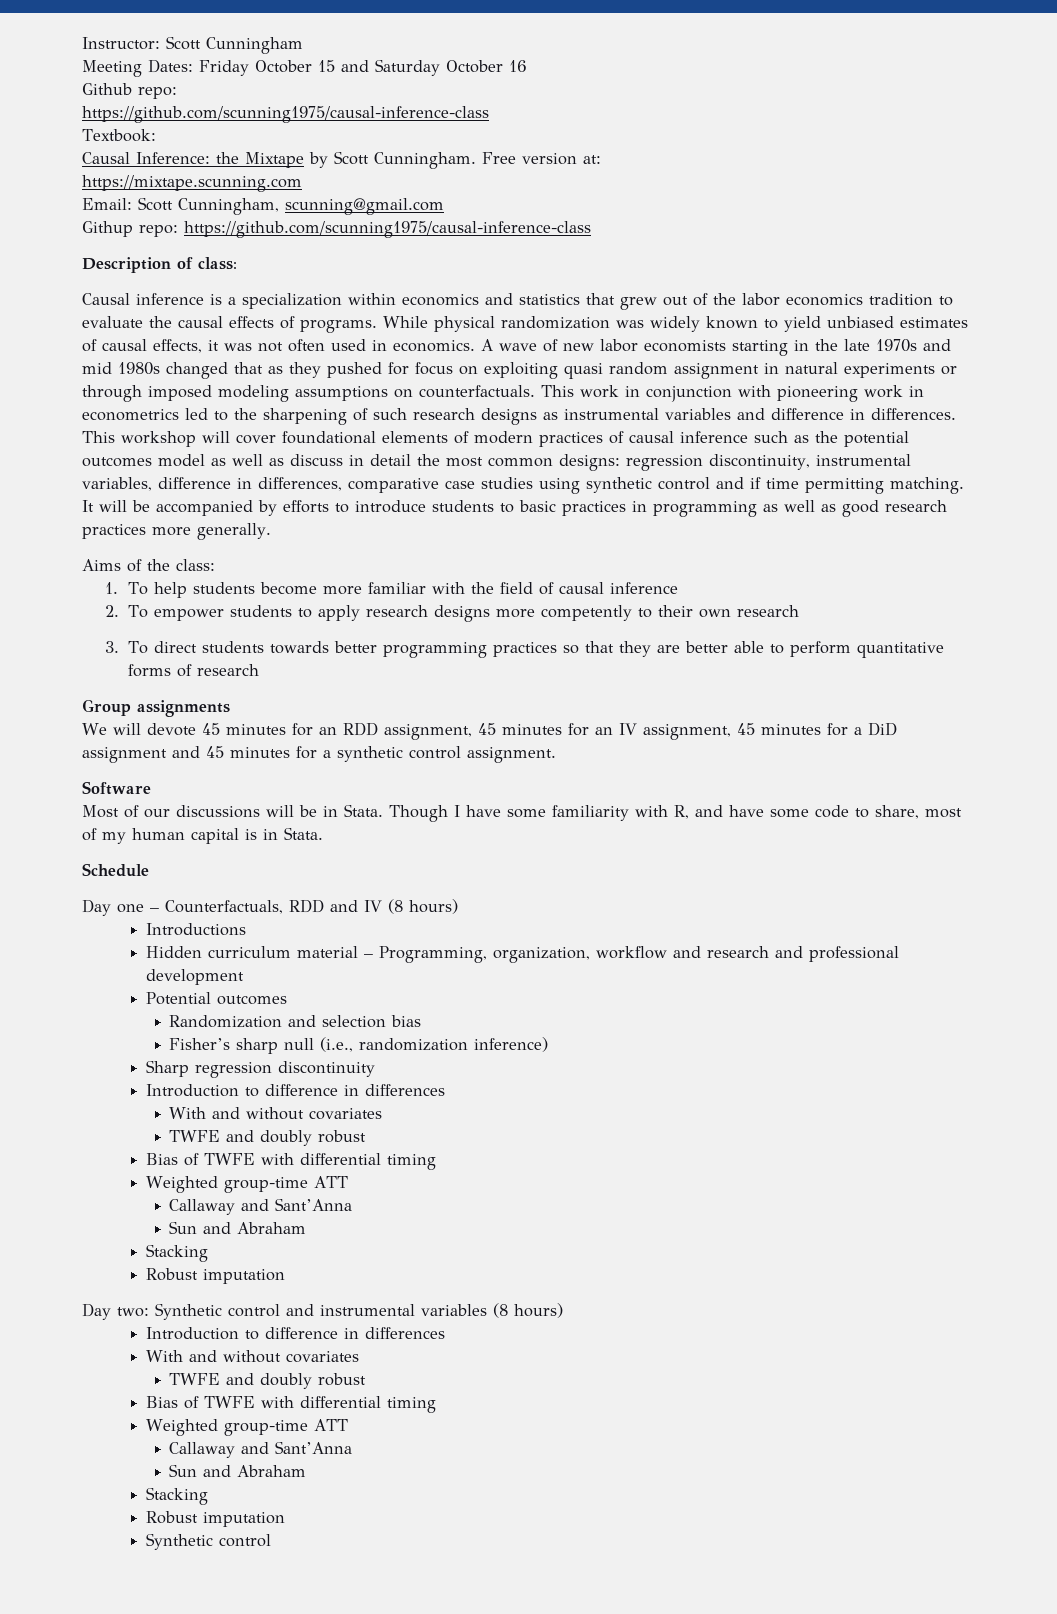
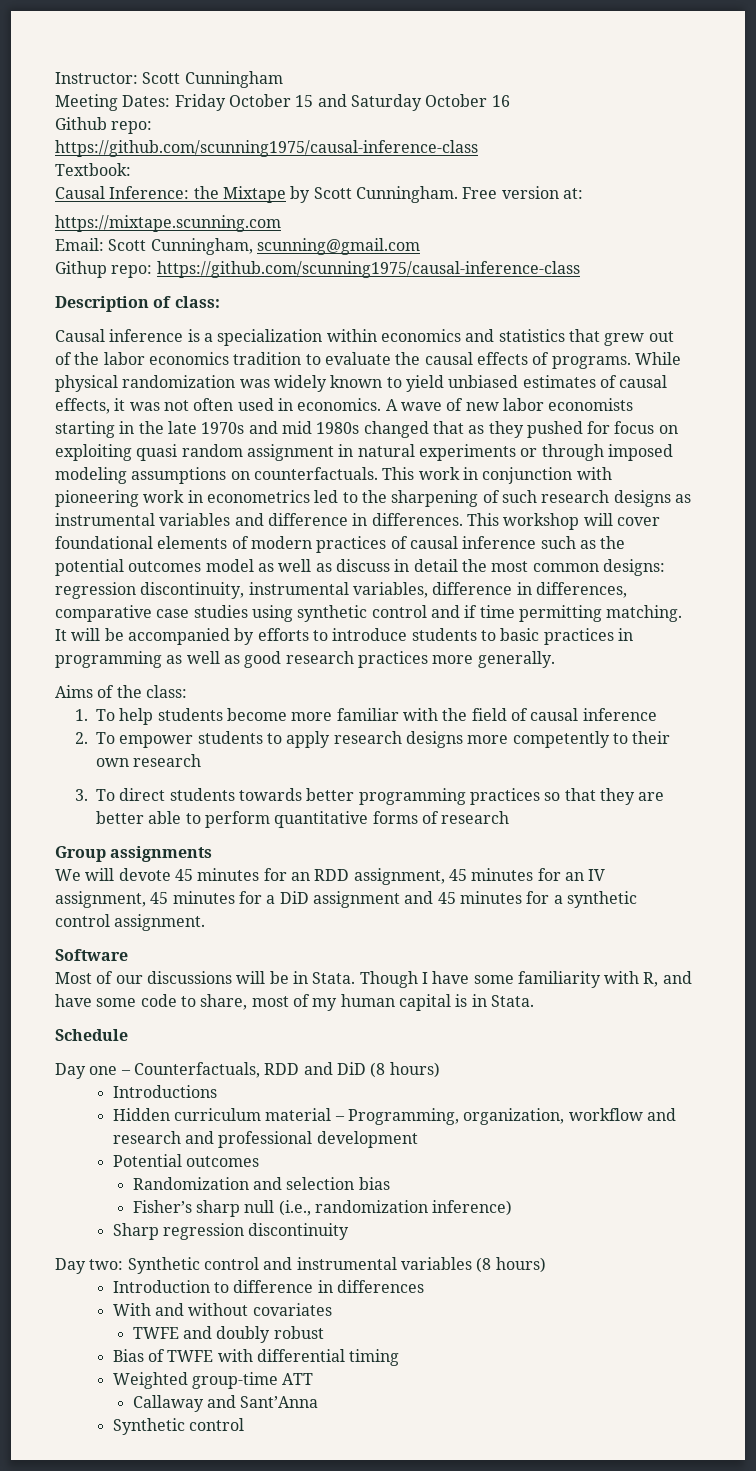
[364,900,382,912] IV -> [336,1062,366,1075] DiD
[146,1084,446,1097] [169,1107,383,1120] [169,1130,367,1146] [146,1153,437,1170] [146,1176,349,1193] [169,1198,353,1215] [169,1221,307,1234] [146,1244,209,1262] [146,1268,286,1284] // Introduction to difference in differences // With and without covariates // TWFE and doubly robust // Bias of TWFE with differential timing // Weighted group-time ATT // Callaway and Sant’Anna // Sun and Abraham // Stacking // Robust imputation -> (350, 1231) none
[169,1464,307,1477] [146,1487,209,1505] [146,1511,286,1527] // Sun and Abraham // Stacking // Robust imputation -> (319, 1402) none

